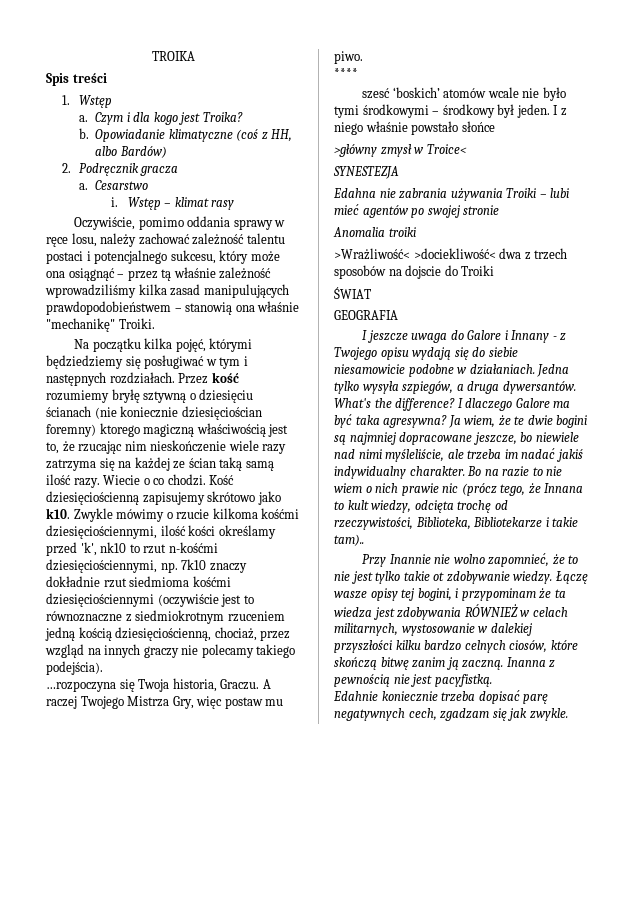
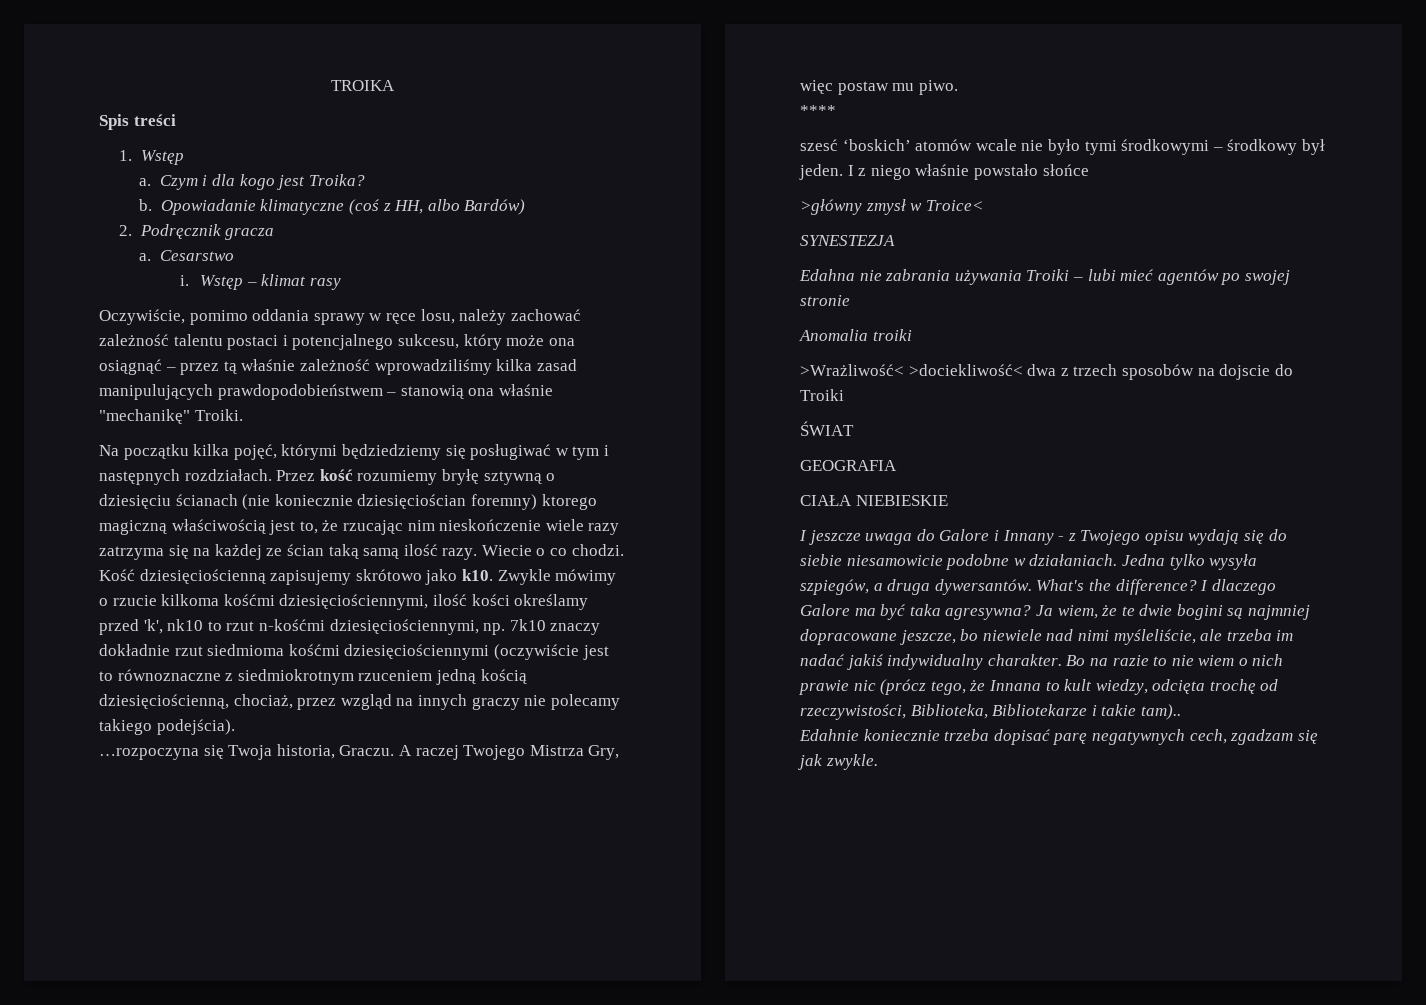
(398, 315) none -> [800,495,948,506] // CIAŁA NIEBIESKIE
[362,553,579,567] [334,571,588,584] [334,588,566,601] [334,604,568,620] [334,623,532,636] [334,640,578,653] [334,657,556,670] [334,674,492,687] // Przy Inannie nie wolno zapomnieć, że to nie jest tylko takie ot zdobywanie wiedzy. Łączę wasze opisy tej bogini, i przypominam że ta wiedza jest zdobywania RÓWNIEŻ w celach militarnych, wystosowanie w dalekiej przyszłości kilku bardzo celnych ciosów, które skończą bitwę zanim ją zaczną. Inanna z pewnością nie jest pacyfistką. -> (1181, 712) none

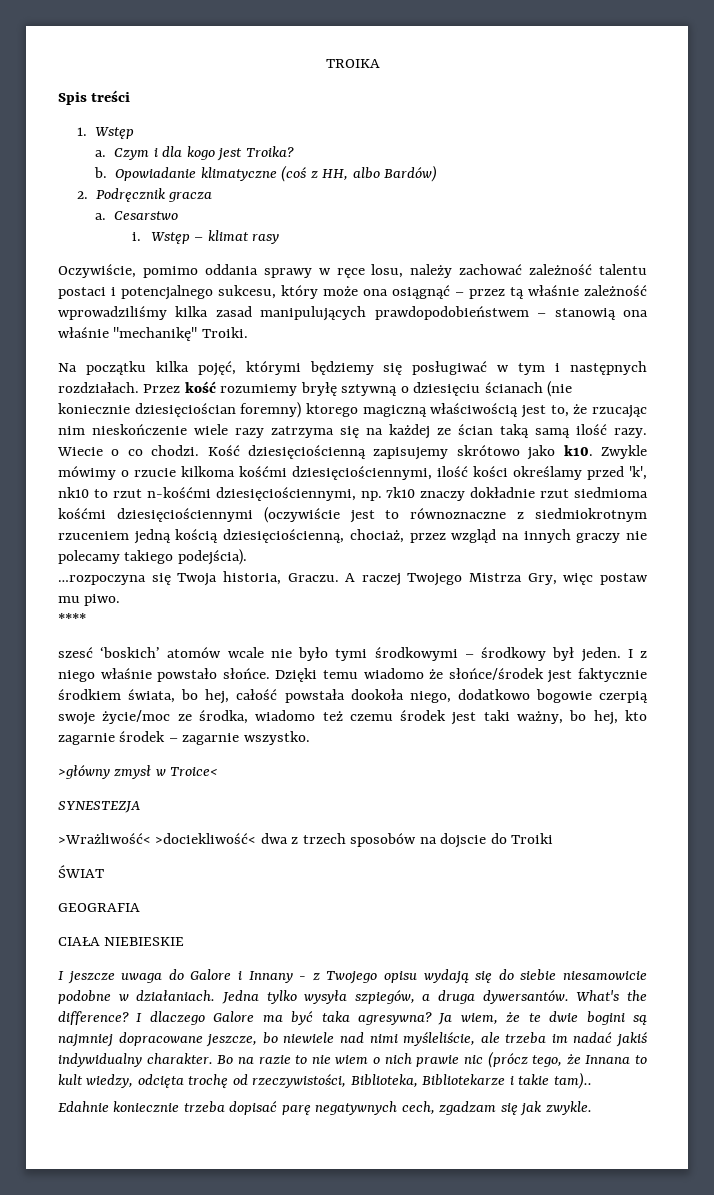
[341,444,441,460] będziedziemy -> [309,361,374,375] będziemy
[1042,164,1089,176] słońce -> [222,668,648,683] [58,689,649,704] [58,710,647,725] [58,731,310,745] słońce. Dzięki temu wiadomo że słońce/środek jest faktycznie środkiem świata, bo hej, całość powstała dookoła niego, dodatkowo bogowie czerpią swoje życie/moc ze środka, wiadomo też czemu środek jest taki ważny, bo hej, kto zagarnie środek – zagarnie wszystko.
[799,269,1290,285] [800,295,850,306] [799,329,912,341] // Edahna nie zabrania używania Troiki – lubi mieć agentów po swojej stronie // Anomalia troiki -> (140, 807) none

